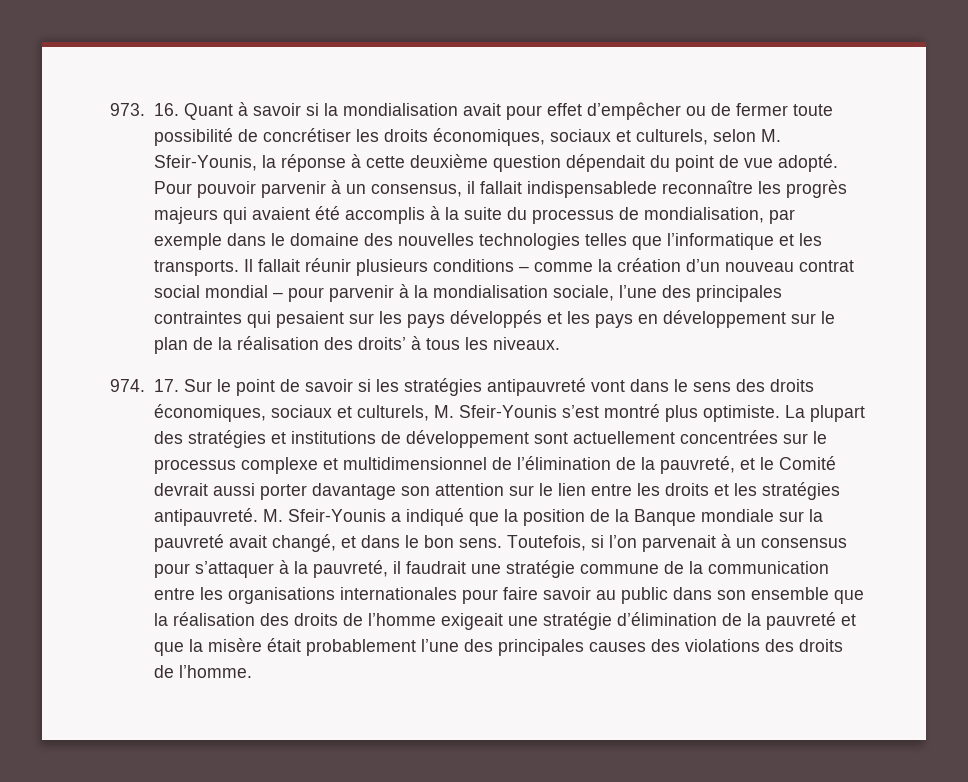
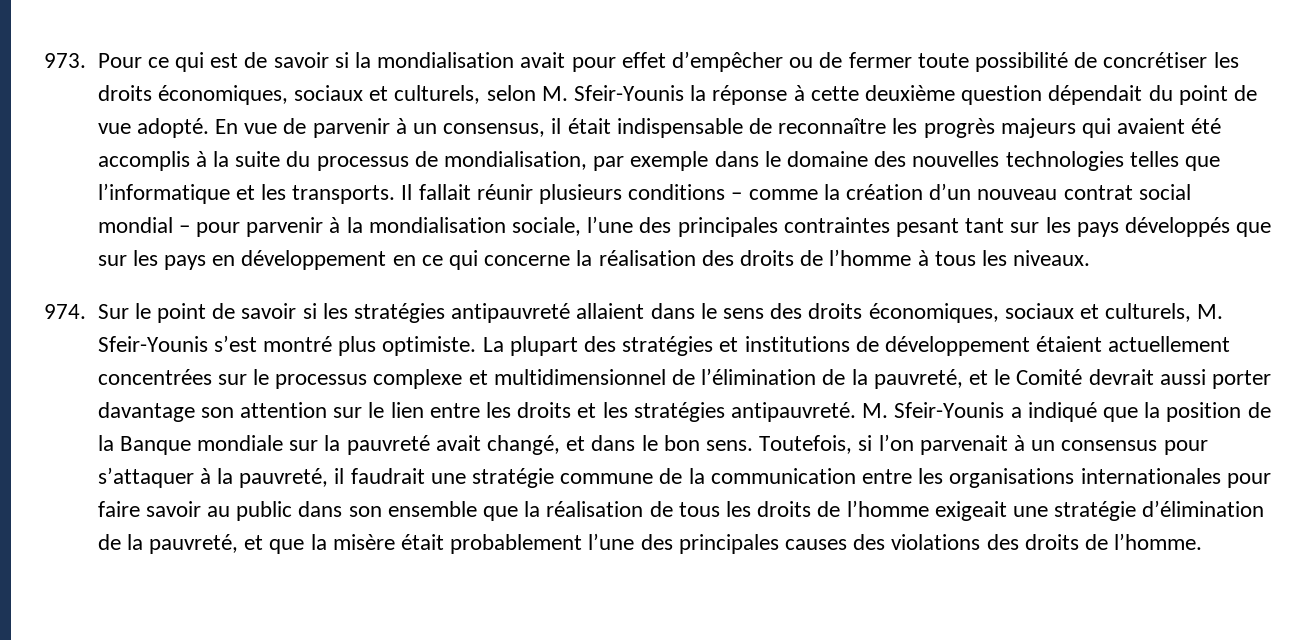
[153,102,248,120] 16. Quant à -> [97,52,268,72] Pour ce qui est de
[153,155,257,171] Sfeir-Younis, -> [573,85,684,101] Sfeir-Younis
[153,181,256,198] Pour pouvoir -> [214,118,307,134] En vue de
[479,181,657,198] fallait indispensablede -> [567,118,773,138] était indispensable de
[246,311,344,328] qui pesaient -> [896,218,1005,237] pesant tant
[546,312,562,324] et -> [1236,222,1272,237] [97,255,127,266] que sur
[790,311,835,324] [153,336,406,354] sur le plan de la réalisation des droits’ -> [392,249,912,270] en ce qui concerne la réalisation des droits de l’homme
[153,379,179,392] 17. -> (86, 311) none
[590,380,625,392] vont -> [576,303,645,319] allaient
[533,432,568,444] sont -> [1036,336,1103,352] étaient
[259,613,289,626] des -> [649,501,752,517] de tous les
[765,612,836,630] pauvreté -> [148,534,238,554] pauvreté,

